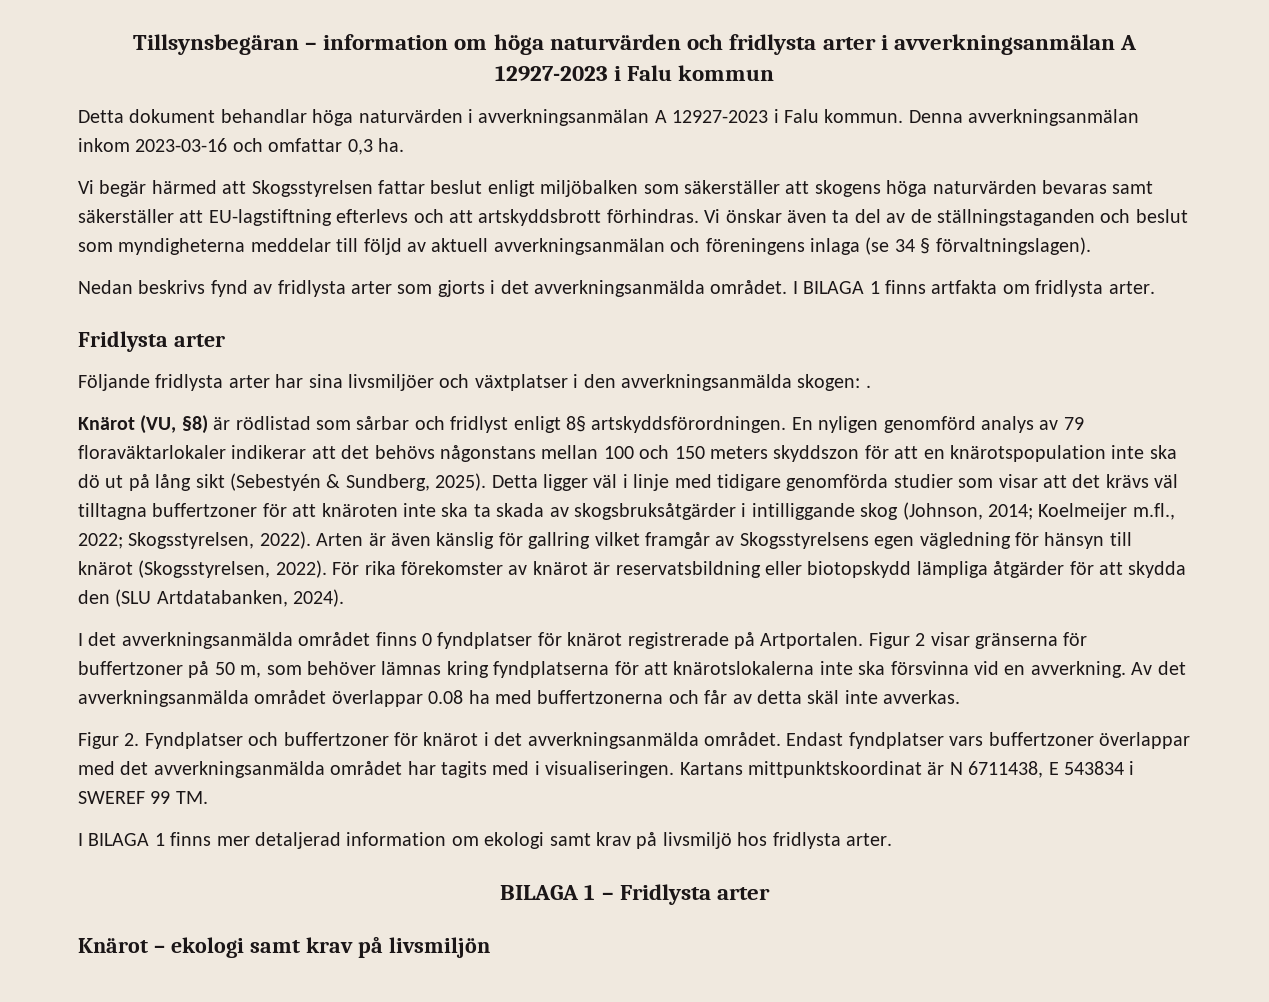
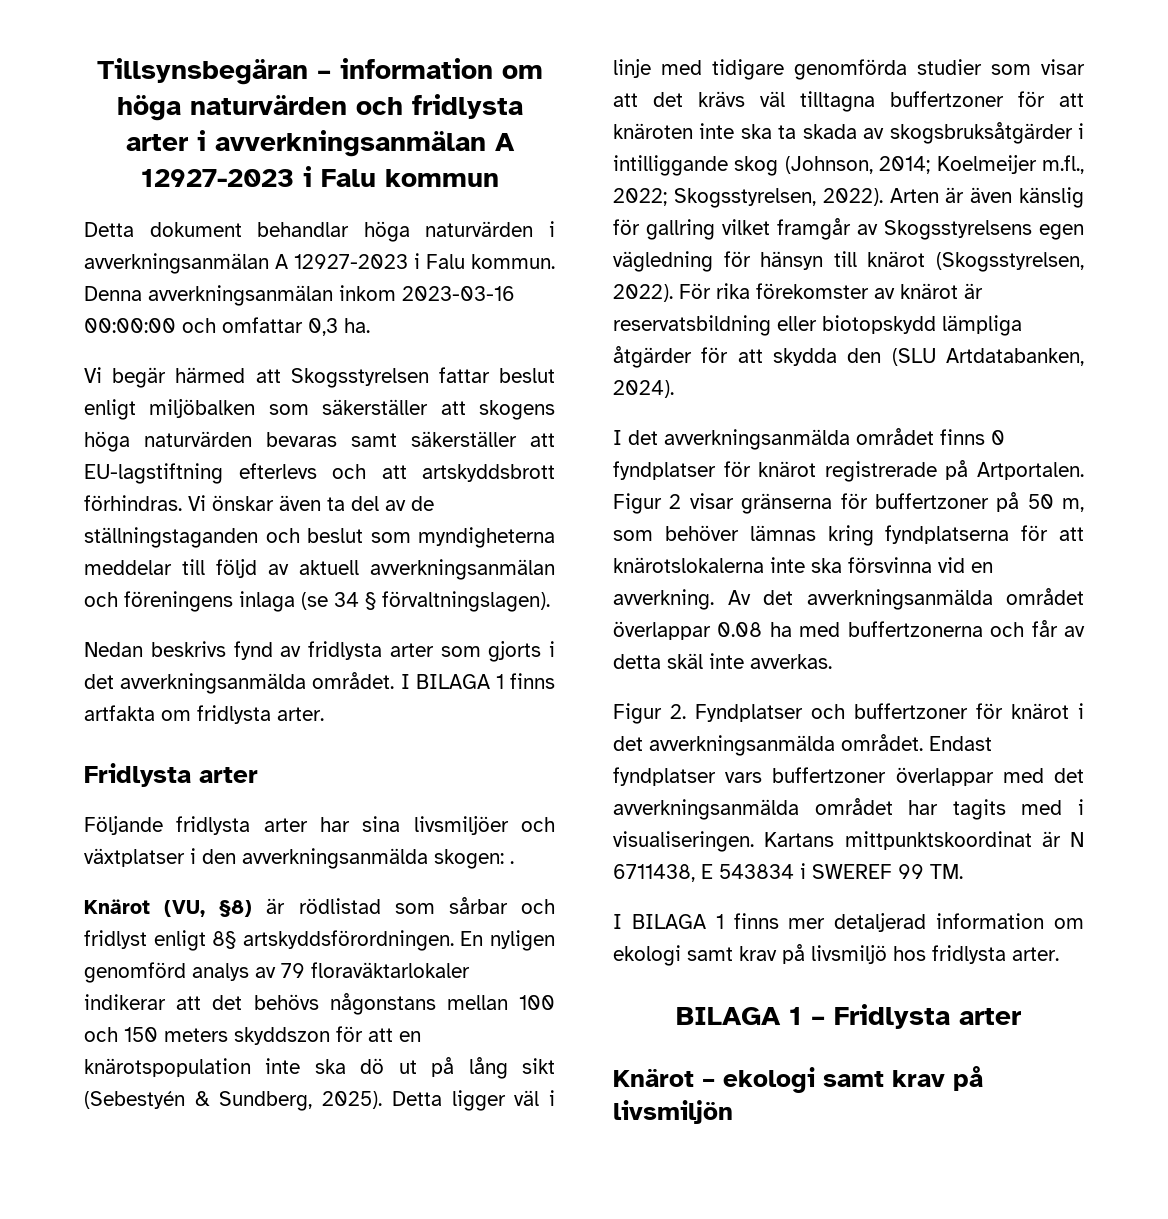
(228, 145) none -> [84,318,176,333] 00:00:00

